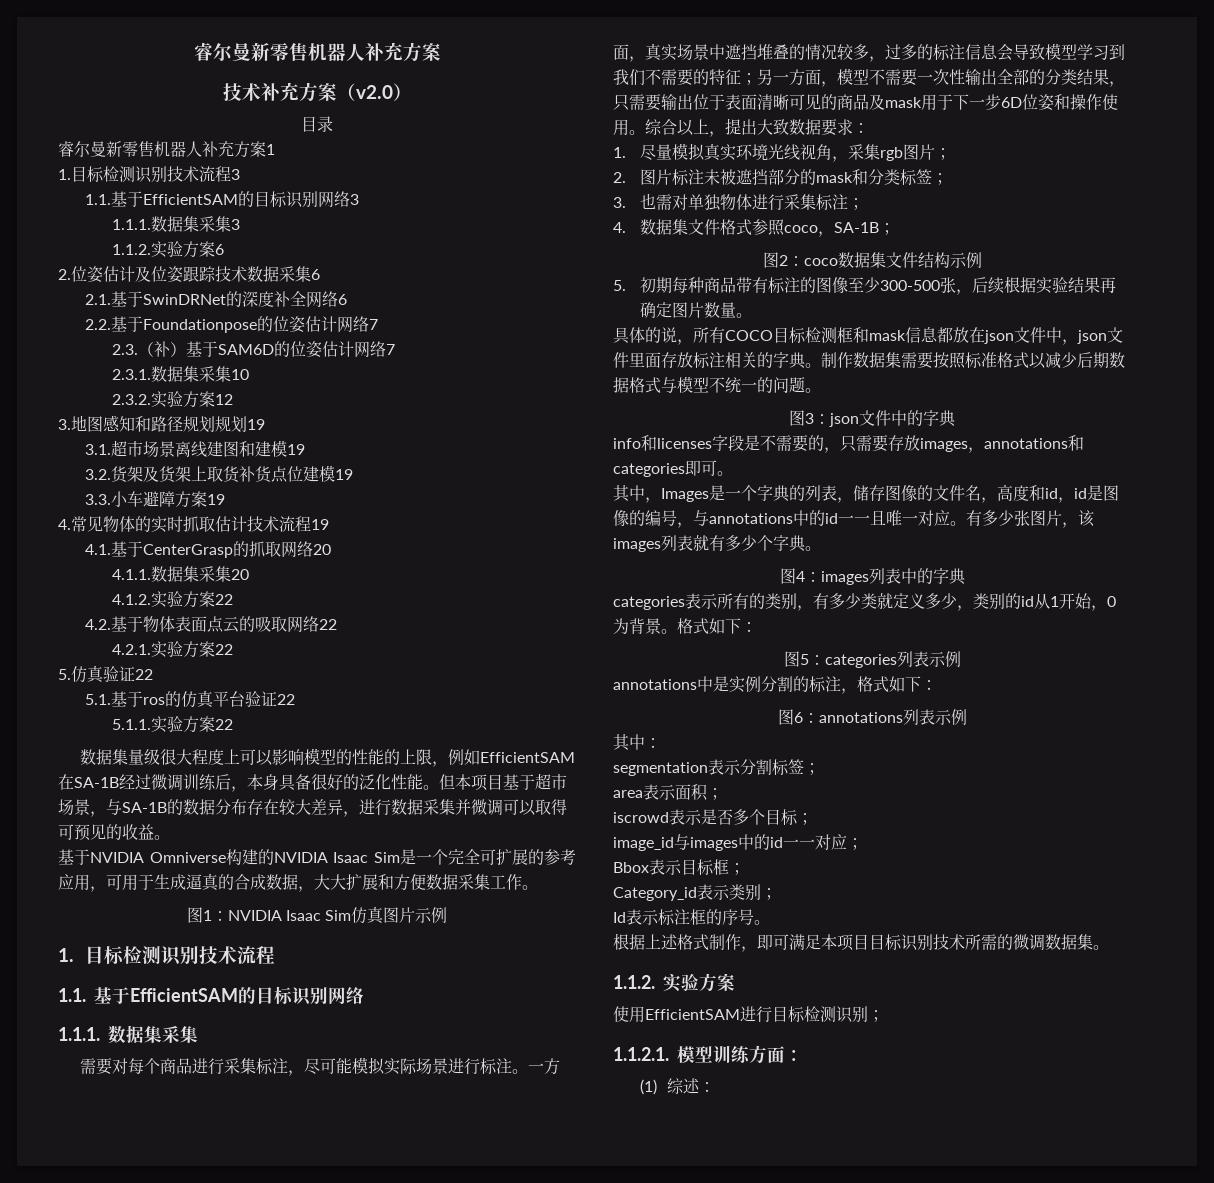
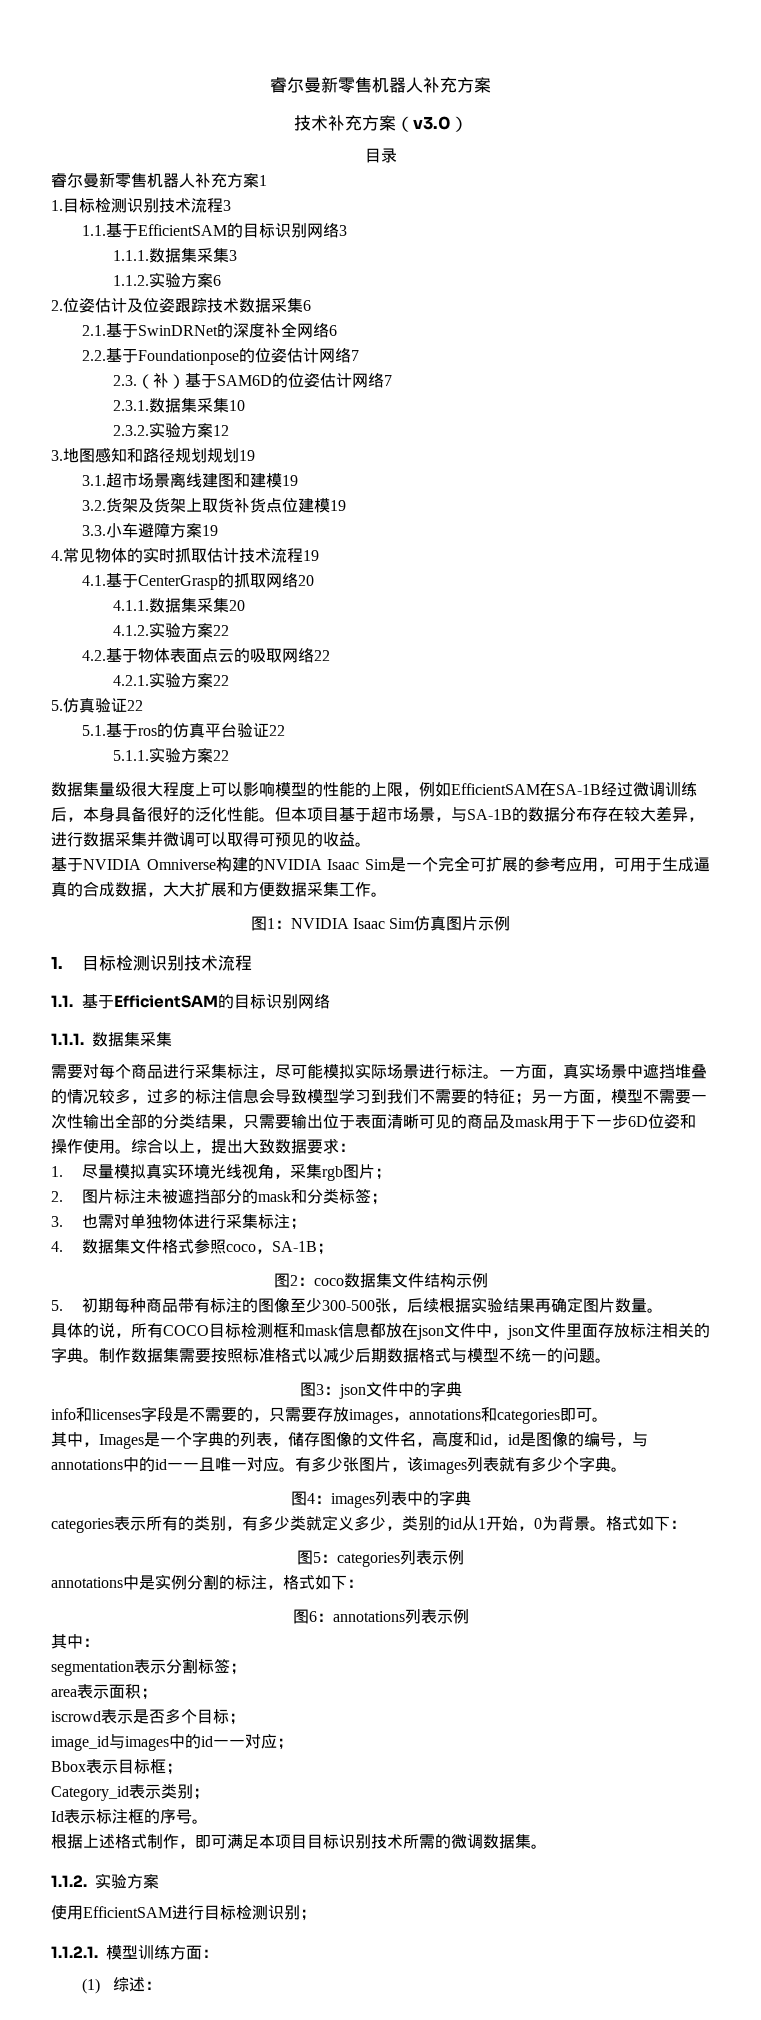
[355,85,393,99] v2.0 -> [412,116,451,130] v3.0

